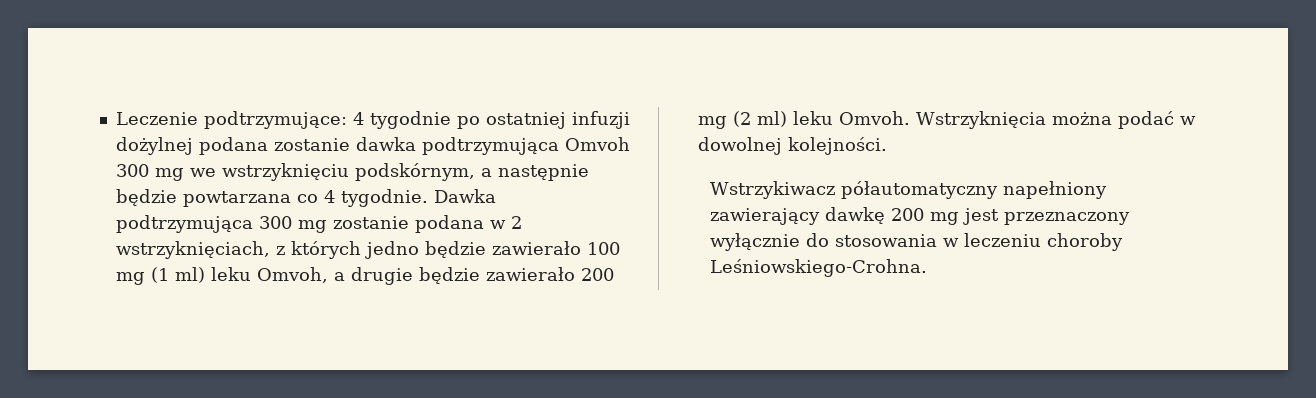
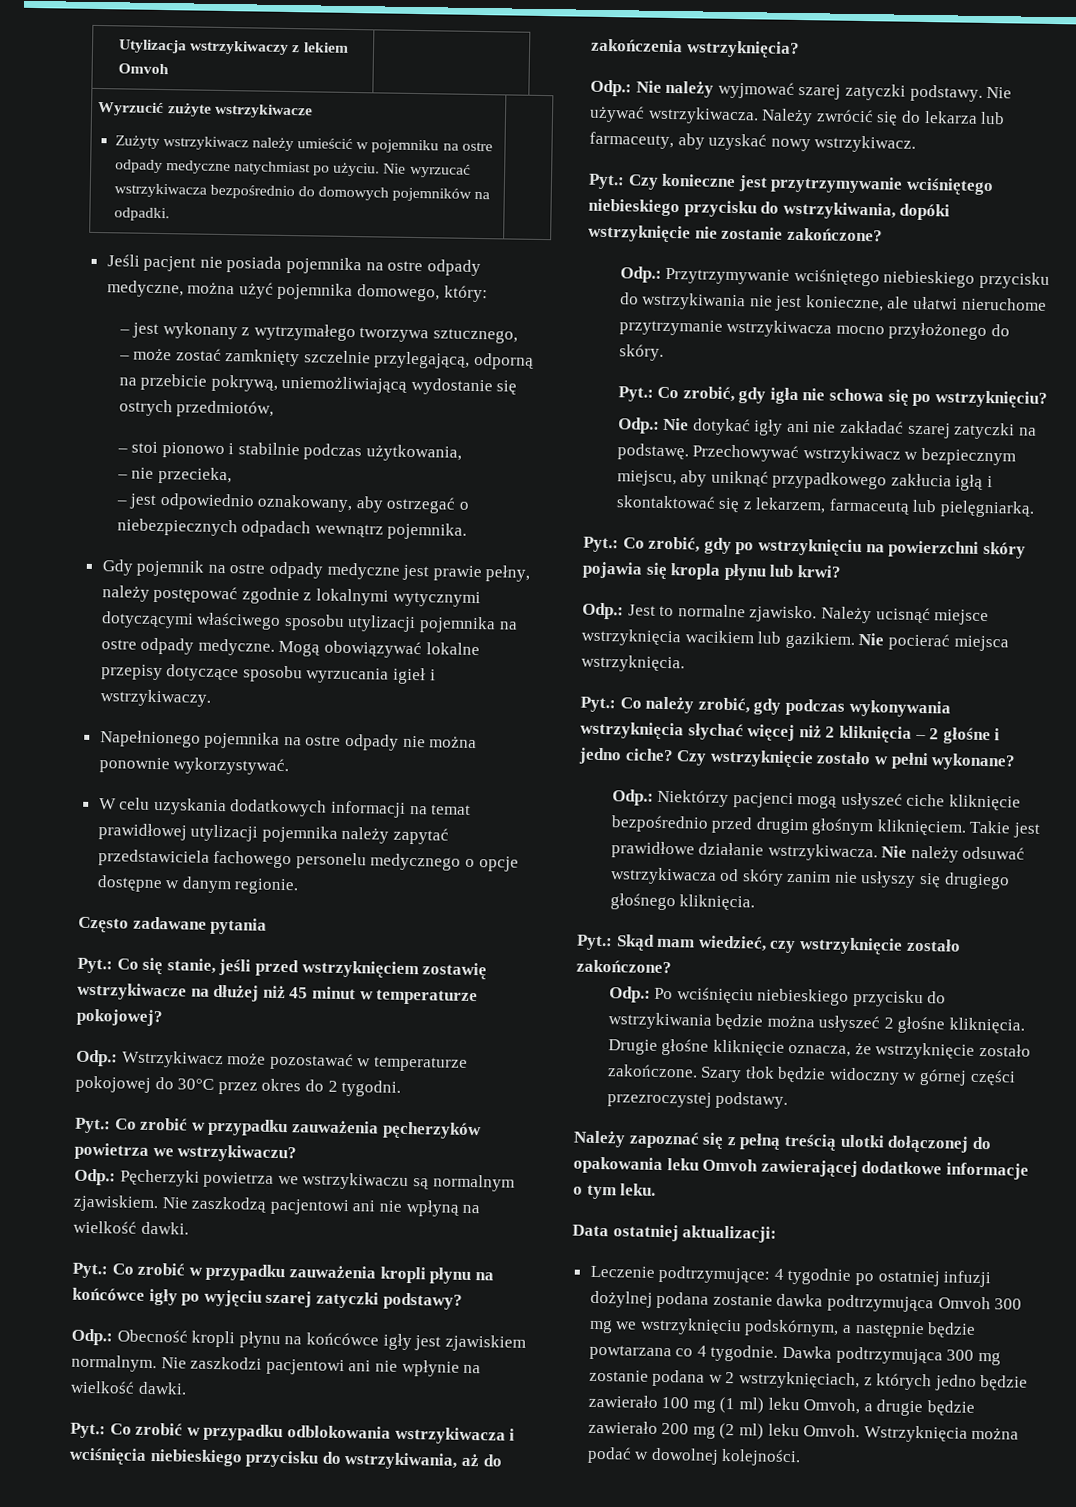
(115, 118) none -> [117,39,349,56] [117,63,169,75] [97,102,313,119] [114,135,493,154] [114,159,471,178] [113,183,491,202] [113,207,170,222] [106,254,481,277] [106,280,488,303] [118,322,519,344] [118,348,535,370] [118,373,518,396] [118,399,275,418] [116,441,463,462] [116,466,232,485] [115,493,470,514] [116,518,468,540] [101,559,531,582] [101,585,481,608] [100,611,518,634] [100,637,480,659] [100,664,436,685] [99,689,211,707] [99,730,478,751] [98,757,290,776] [98,797,472,818] [97,823,450,845] [97,849,519,872] [96,875,299,895] [78,916,268,935] [77,957,488,980] [77,982,479,1006] [76,1008,163,1027] [76,1049,468,1072] [75,1075,402,1097] [74,1117,482,1140] [74,1142,298,1163] [74,1168,515,1192] [73,1194,481,1217] [73,1220,189,1235] [72,1262,494,1285] [72,1287,463,1310] [71,1328,526,1352] [71,1354,482,1377] [70,1380,187,1395] [70,1422,516,1445] [69,1447,502,1470] [591,38,800,59] [590,79,1013,102] [589,105,1006,126] [589,131,917,153] [588,173,994,196] [588,198,951,221] [588,224,883,243] [619,266,1050,289] [619,292,1047,312] [618,319,1010,341] [618,344,664,361] [617,386,1048,408] [617,417,1037,440] [616,443,1016,466] [616,470,994,491] [615,495,1036,518] [583,536,1026,559] [582,561,841,581] [582,602,990,626] [581,628,1009,652] [581,654,685,673] [580,696,951,718] [580,721,1001,745] [578,747,1017,771] [611,789,1022,811] [610,815,1041,838] [610,841,1026,863] [609,867,1010,890] [609,893,756,911] [576,934,961,955] [576,959,672,974] [608,986,947,1008] [607,1012,1026,1034] [607,1038,1032,1060] [606,1064,1016,1086] [606,1091,789,1109] [573,1130,992,1153] [573,1156,1029,1180] [573,1183,657,1200] [572,1224,778,1243] Utylizacja wstrzykiwaczy z lekiem Omvoh | // Wyrzucić zużyte wstrzykiwacze // Zużyty wstrzykiwacz należy umieścić w pojemniku na ostre odpady medyczne natychmiast po użyciu. Nie wyrzucać wstrzykiwacza bezpośrednio do domowych pojemników na odpadki. | // Jeśli pacjent nie posiada pojemnika na ostre odpady medyczne, można użyć pojemnika domowego, który: // – jest wykonany z wytrzymałego tworzywa sztucznego, // – może zostać zamknięty szczelnie przylegającą, odporną na przebicie pokrywą, uniemożliwiającą wydostanie się ostrych przedmiotów, // – stoi pionowo i stabilnie podczas użytkowania, // – nie przecieka, // – jest odpowiednio oznakowany, aby ostrzegać o niebezpiecznych odpadach wewnątrz pojemnika. // Gdy pojemnik na ostre odpady medyczne jest prawie pełny, należy postępować zgodnie z lokalnymi wytycznymi dotyczącymi właściwego sposobu utylizacji pojemnika na ostre odpady medyczne. Mogą obowiązywać lokalne przepisy dotyczące sposobu wyrzucania igieł i wstrzykiwaczy. // Napełnionego pojemnika na ostre odpady nie można ponownie wykorzystywać. // W celu uzyskania dodatkowych informacji na temat prawidłowej utylizacji pojemnika należy zapytać przedstawiciela fachowego personelu medycznego o opcje dostępne w danym regionie. // Często zadawane pytania // Pyt.: Co się stanie, jeśli przed wstrzyknięciem zostawię wstrzykiwacze na dłużej niż 45 minut w temperaturze pokojowej? // Odp.: Wstrzykiwacz może pozostawać w temperaturze pokojowej do 30°C przez okres do 2 tygodni. // Pyt.: Co zrobić w przypadku zauważenia pęcherzyków powietrza we wstrzykiwaczu? // Odp.: Pęcherzyki powietrza we wstrzykiwaczu są normalnym zjawiskiem. Nie zaszkodzą pacjentowi ani nie wpłyną na wielkość dawki. // Pyt.: Co zrobić w przypadku zauważenia kropli płynu na końcówce igły po wyjęciu szarej zatyczki podstawy? // Odp.: Obecność kropli płynu na końcówce igły jest zjawiskiem normalnym. Nie zaszkodzi pacjentowi ani nie wpłynie na wielkość dawki. // Pyt.: Co zrobić w przypadku odblokowania wstrzykiwacza i wciśnięcia niebieskiego przycisku do wstrzykiwania, aż do zakończenia wstrzyknięcia? // Odp.: Nie należy wyjmować szarej zatyczki podstawy. Nie używać wstrzykiwacza. Należy zwrócić się do lekarza lub farmaceuty, aby uzyskać nowy wstrzykiwacz. // Pyt.: Czy konieczne jest przytrzymywanie wciśniętego niebieskiego przycisku do wstrzykiwania, dopóki wstrzyknięcie nie zostanie zakończone? // Odp.: Przytrzymywanie wciśniętego niebieskiego przycisku do wstrzykiwania nie jest konieczne, ale ułatwi nieruchome przytrzymanie wstrzykiwacza mocno przyłożonego do skóry. // Pyt.: Co zrobić, gdy igła nie schowa się po wstrzyknięciu? // Odp.: Nie dotykać igły ani nie zakładać szarej zatyczki na podstawę. Przechowywać wstrzykiwacz w bezpiecznym miejscu, aby uniknąć przypadkowego zakłucia igłą i skontaktować się z lekarzem, farmaceutą lub pielęgniarką. // Pyt.: Co zrobić, gdy po wstrzyknięciu na powierzchni skóry pojawia się kropla płynu lub krwi? // Odp.: Jest to normalne zjawisko. Należy ucisnąć miejsce wstrzyknięcia wacikiem lub gazikiem. Nie pocierać miejsca wstrzyknięcia. // Pyt.: Co należy zrobić, gdy podczas wykonywania wstrzyknięcia słychać więcej niż 2 kliknięcia – 2 głośne i jedno ciche? Czy wstrzyknięcie zostało w pełni wykonane? // Odp.: Niektórzy pacjenci mogą usłyszeć ciche kliknięcie bezpośrednio przed drugim głośnym kliknięciem. Takie jest prawidłowe działanie wstrzykiwacza. Nie należy odsuwać wstrzykiwacza od skóry zanim nie usłyszy się drugiego głośnego kliknięcia. // Pyt.: Skąd mam wiedzieć, czy wstrzyknięcie zostało zakończone? // Odp.: Po wciśnięciu niebieskiego przycisku do wstrzykiwania będzie można usłyszeć 2 głośne kliknięcia. Drugie głośne kliknięcie oznacza, że wstrzyknięcie zostało zakończone. Szary tłok będzie widoczny w górnej części przezroczystej podstawy. // Należy zapoznać się z pełną treścią ulotki dołączonej do opakowania leku Omvoh zawierającej dodatkowe informacje o tym leku. // Data ostatniej aktualizacji: //
[709,181,1107,199] [709,207,1130,225] [709,233,1123,251] [709,259,927,277] // Wstrzykiwacz półautomatyczny napełniony zawierający dawkę 200 mg jest przeznaczony wyłącznie do stosowania w leczeniu choroby Leśniowskiego-Crohna. -> (802, 1457) none

